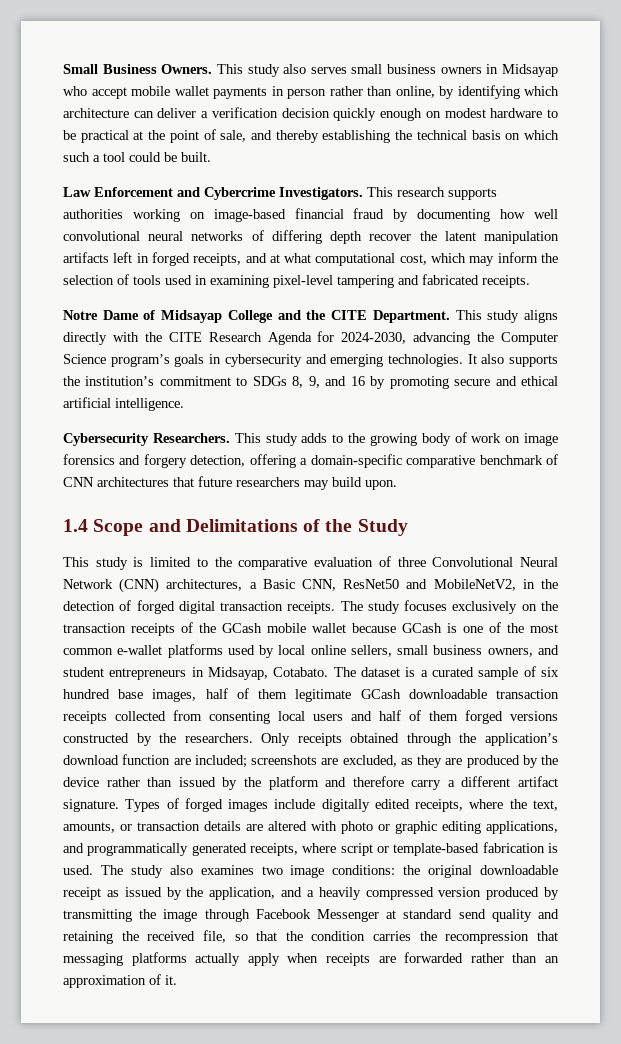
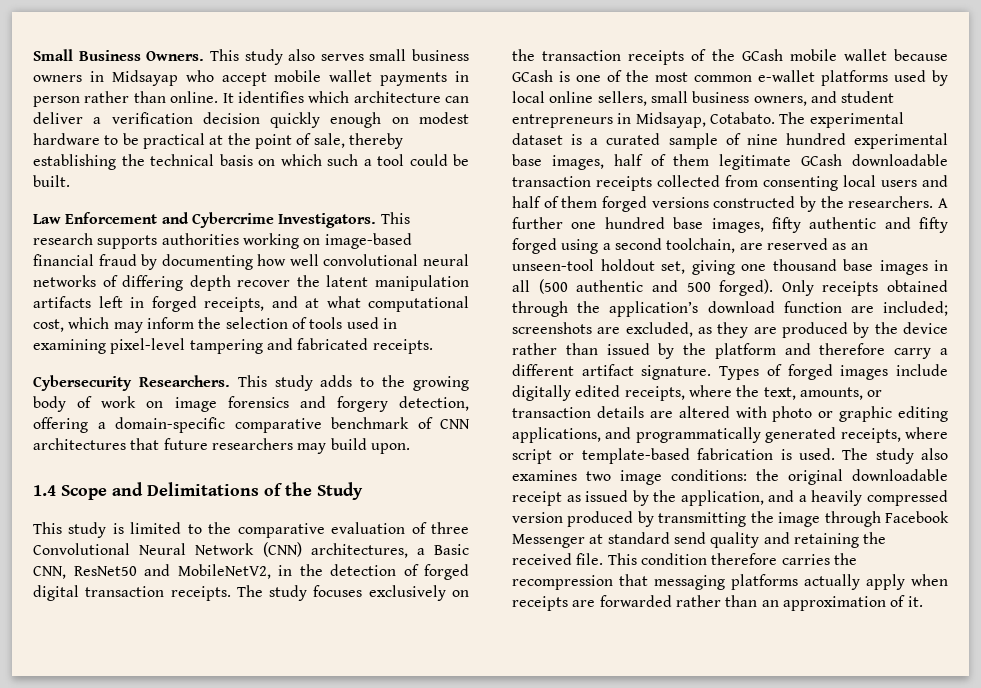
[395,85,520,99] online, by identifying -> [170,91,304,103] online. It identifies
[251,130,272,140] and -> (345, 140) none
[63,310,559,323] [63,331,558,345] [63,354,558,367] [63,376,558,389] [63,397,184,411] // Notre Dame of Midsayap College and the CITE Department. This study aligns directly with the CITE Research Agenda for 2024-2030, advancing the Computer Science program’s goals in cybersecurity and emerging technologies. It also supports the institution’s commitment to SDGs 8, 9, and 16 by promoting secure and ethical artificial intelligence. -> (433, 346) none
(356, 672) none -> [809,112,904,128] experimental
[540,667,559,677] [63,689,110,699] six hundred -> [746,133,948,149] nine hundred experimental
(253, 738) none -> [938,198,948,208] [512,217,948,233] [512,238,868,254] [512,259,948,275] [512,279,774,296] A further one hundred base images, fifty authentic and fifty forged using a second toolchain, are reserved as an unseen-tool holdout set, giving one thousand base images in all (500 authentic and 500 forged).
[202,930,366,943] file, so that the condition -> [576,553,778,565] file. This condition therefore

